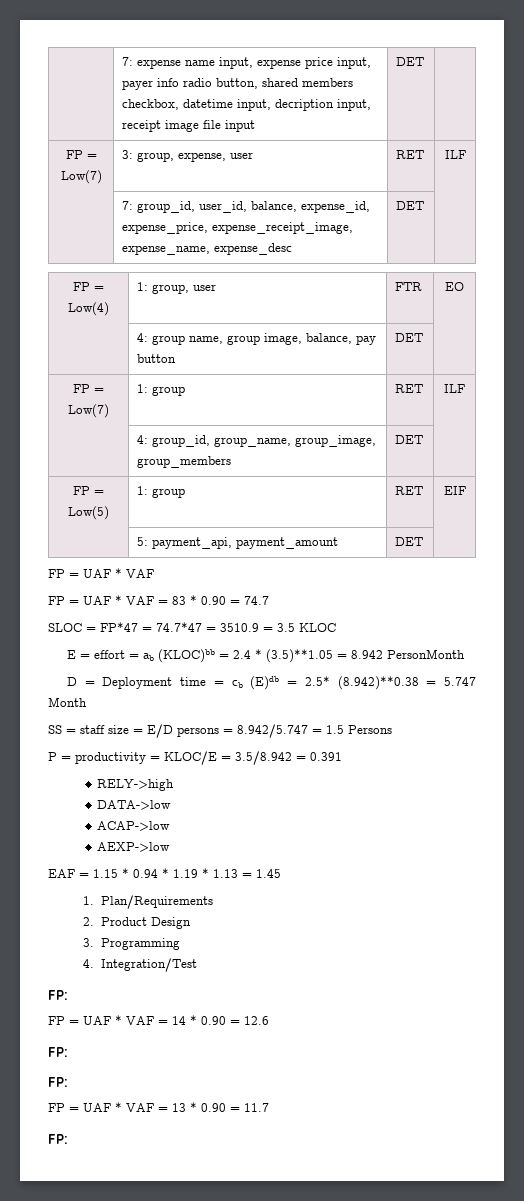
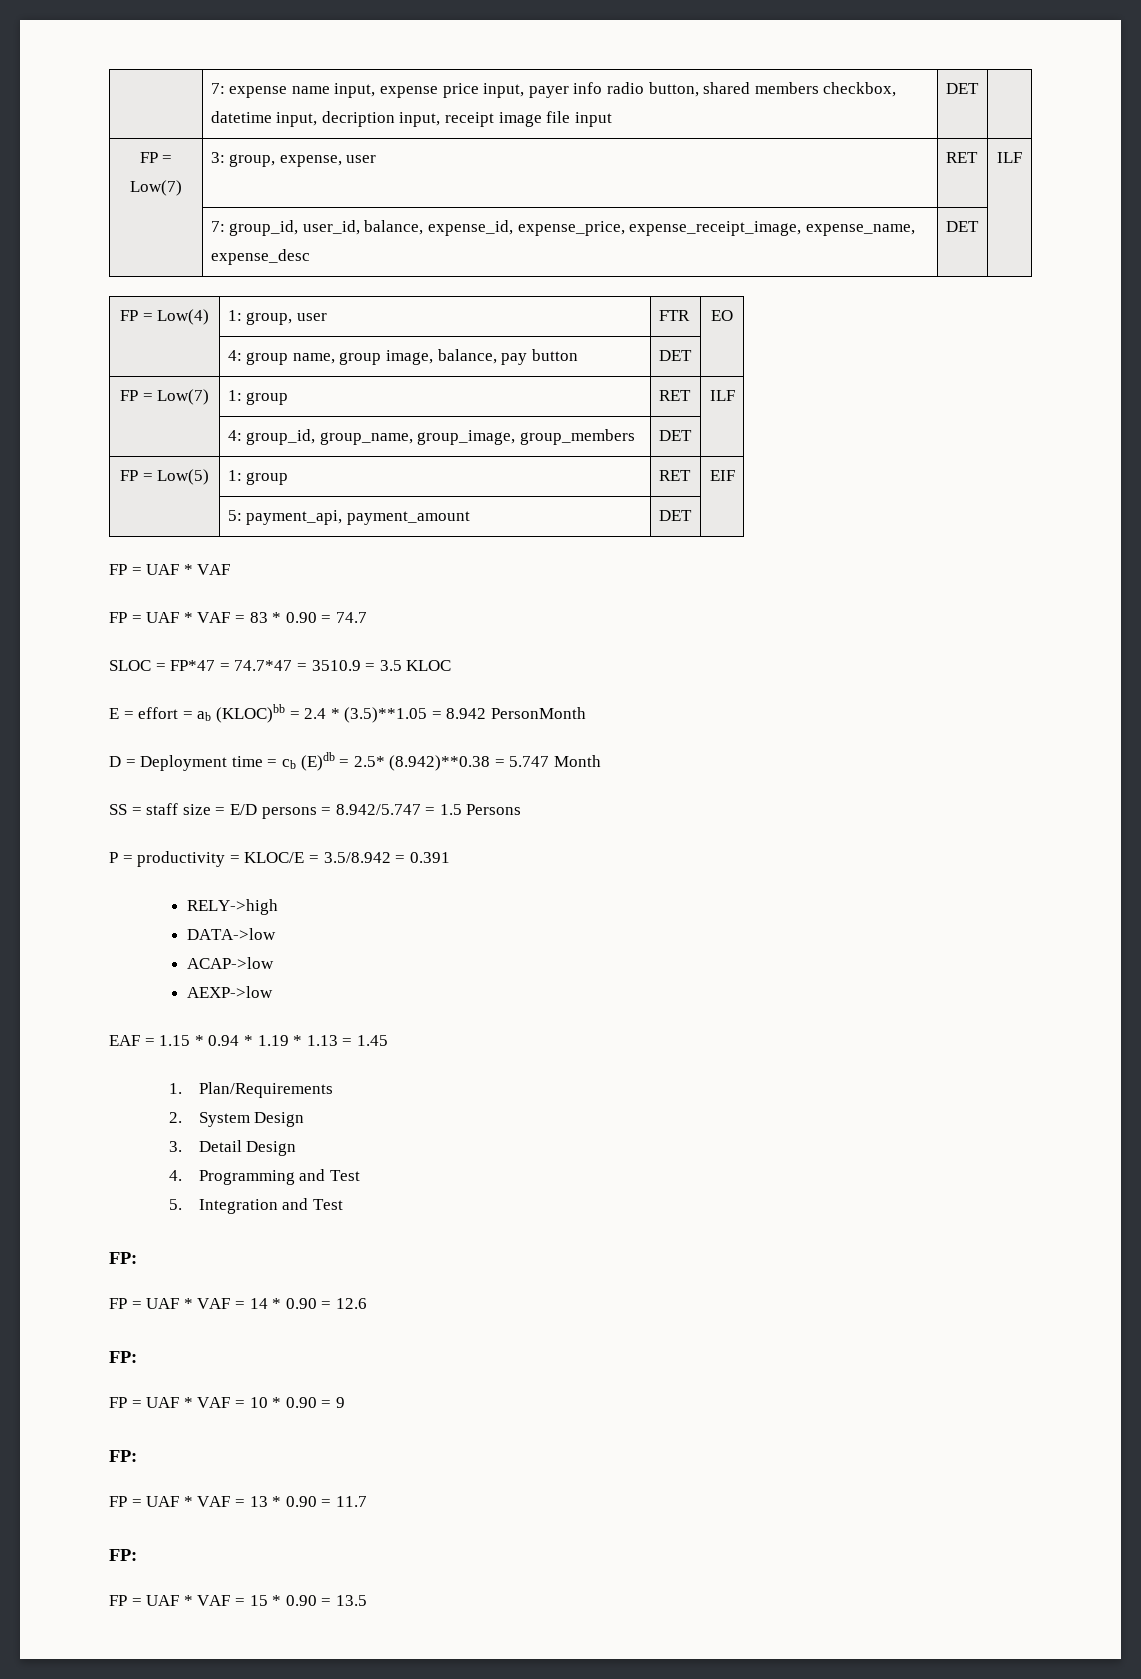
[100,917,191,929] [83,938,95,947] Product Design // 3. -> [198,1112,305,1127] [168,1140,297,1156] [168,1170,182,1181] System Design // 3. Detail Design // 4.
[83,958,197,972] // 4. Integration/Test -> [299,1169,360,1181] [168,1198,343,1214] and Test // 5. Integration and Test
(68, 1052) none -> [109,1397,345,1408] // FP = UAF * VAF = 10 * 0.90 = 9
(68, 1139) none -> [109,1595,367,1606] // FP = UAF * VAF = 15 * 0.90 = 13.5

